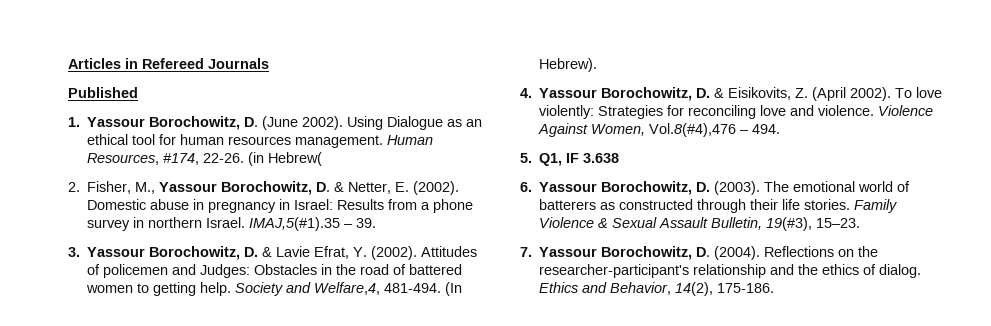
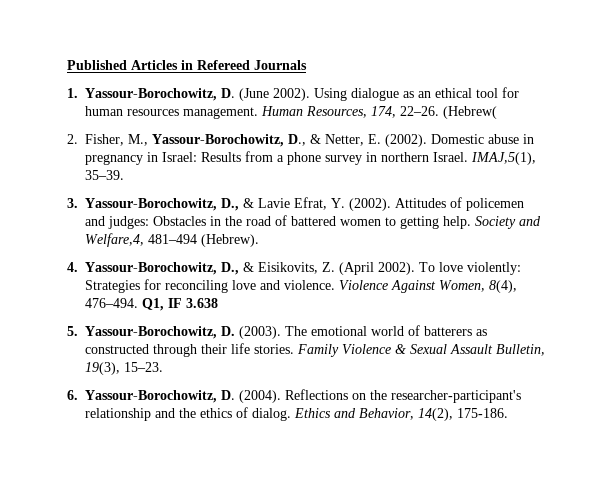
(68, 63) none -> [67,60,127,70] Published
[68,87,138,98] // Published -> (307, 65) none
[87,116,241,130] Yassour Borochowitz, -> [85,88,217,101] Yassour-Borochowitz,
[387,116,444,130] Dialogue -> [351,88,399,101] dialogue
[163,152,323,166] #174, 22-26. (in Hebrew( -> [371,106,497,119] 174, 22–26. (Hebrew(
[159,181,331,195] Yassour Borochowitz, D. -> [152,134,306,147] Yassour-Borochowitz, D.,
[249,217,377,231] [68,246,259,260] IMAJ,5(#1).35 – 39. // 3. Yassour Borochowitz, D. -> [471,152,536,165] [85,170,124,180] [67,198,239,211] IMAJ,5(1), 35–39. // 3. Yassour-Borochowitz, D.,
[200,264,251,278] Judges: -> [108,216,149,229] judges:
[384,282,463,296] [539,58,598,72] [520,87,711,101] 481-494. (In Hebrew). // 4. Yassour Borochowitz, D. -> [148,234,259,247] [67,262,239,275] 481–494 (Hebrew). // 4. Yassour-Borochowitz, D.,
[649,123,781,137] [520,153,532,163] Vol.8(#4),476 – 494. // 5. -> [489,280,517,293] [85,298,138,308] 8(4), 476–494.
[520,181,693,195] 6. Yassour Borochowitz, -> [67,326,217,339] 5. Yassour-Borochowitz,
[766,217,813,231] 19(#3), -> [85,362,120,375] 19(3),
[520,246,693,260] 7. Yassour Borochowitz, -> [67,390,217,403] 6. Yassour-Borochowitz,

